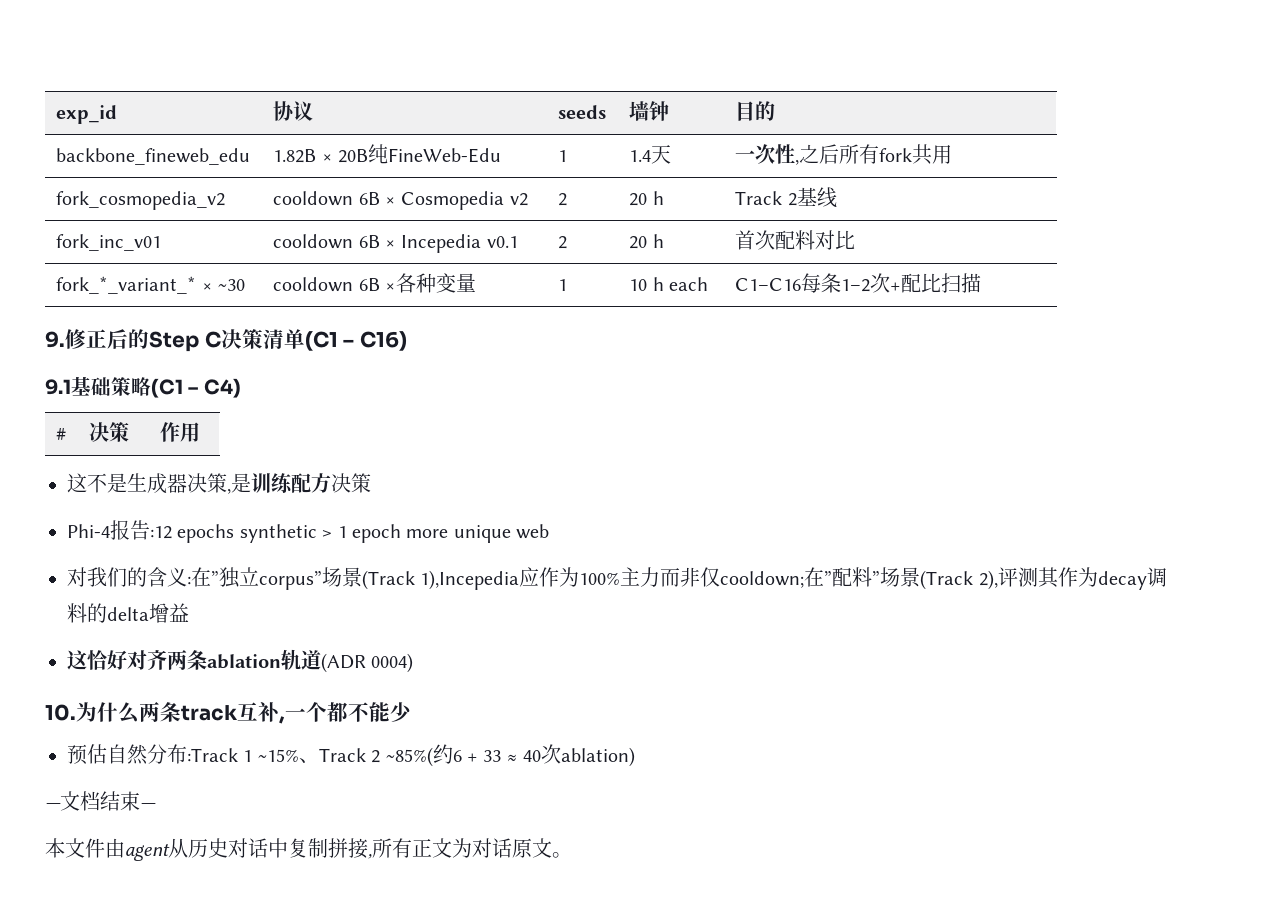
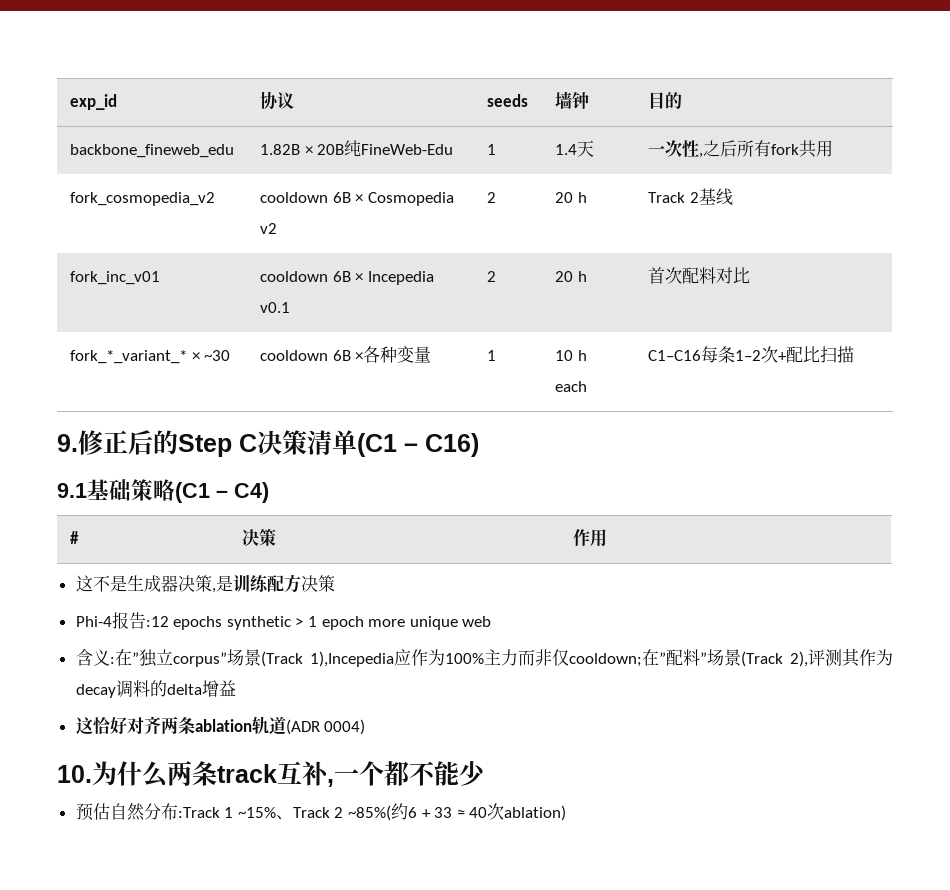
[67,567,147,587] 对我们的 -> (492, 621) none
[45,791,156,811] [45,838,572,861] // —文档结束— // 本文件由agent从历史对话中复制拼接,所有正文为对话原文。 -> (567, 813) none

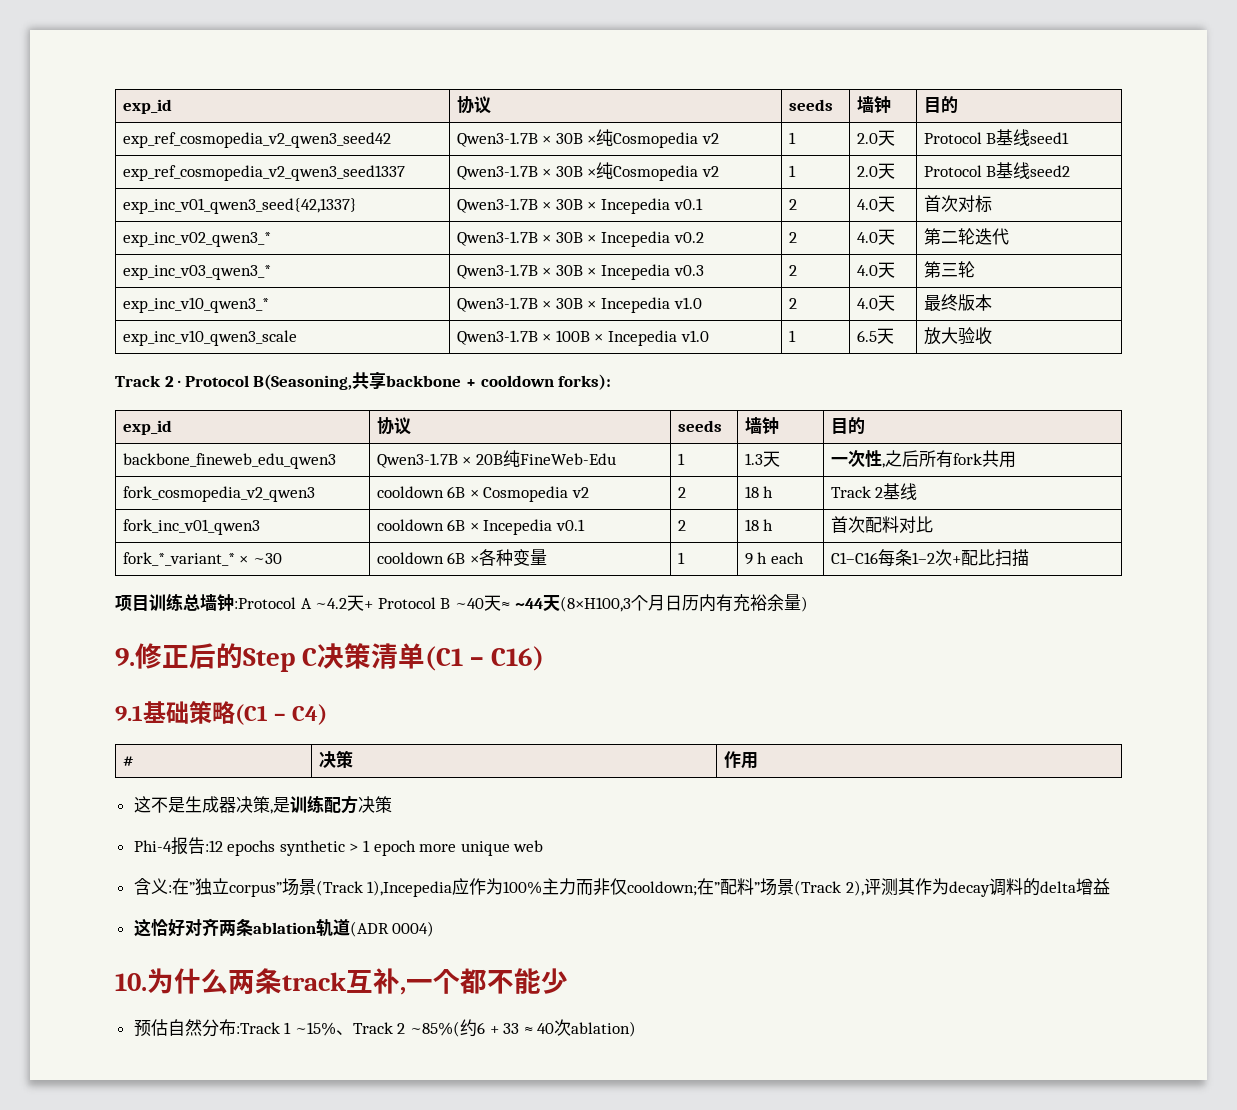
[69,94,117,110] [259,91,294,109] [486,94,528,107] [554,91,589,109] [647,92,682,109] [69,144,234,158] [259,144,300,155] exp_id | 协议 | seeds | 墙钟 | 目的 // backbone_fineweb_edu | 1.82B -> [122,99,172,114] [456,96,491,114] [788,99,833,111] [856,96,891,113] [923,96,958,113] [122,132,391,148] [456,129,720,148] [788,132,796,144] [856,130,895,146] [923,129,1070,146] [122,165,405,181] [456,162,720,181] [788,165,796,177] [856,163,895,179] [923,162,1071,179] [122,198,357,214] [456,198,703,214] [788,199,797,210] [856,196,895,212] [923,195,992,213] [122,232,271,247] [456,231,704,247] [788,232,797,243] [856,229,895,245] [923,228,1009,245] [122,265,271,280] [456,264,704,280] [788,265,797,276] [856,262,895,278] [923,261,975,278] [122,297,269,313] [456,297,702,313] [788,298,797,309] [856,295,895,311] [923,294,992,311] [122,330,297,346] [456,330,709,346] [788,330,796,342] [856,328,894,344] [923,327,992,345] [115,372,612,390] [122,420,172,435] [376,417,411,435] [677,420,722,432] [744,417,779,434] [830,417,865,434] [122,453,336,469] [376,453,458,468] exp_id | 协议 | seeds | 墙钟 | 目的 // exp_ref_cosmopedia_v2_qwen3_seed42 | Qwen3-1.7B × 30B ×纯Cosmopedia v2 | 1 | 2.0天 | Protocol B基线seed1 // exp_ref_cosmopedia_v2_qwen3_seed1337 | Qwen3-1.7B × 30B ×纯Cosmopedia v2 | 1 | 2.0天 | Protocol B基线seed2 // exp_inc_v01_qwen3_seed{42,1337} | Qwen3-1.7B × 30B × Incepedia v0.1 | 2 | 4.0天 | 首次对标 // exp_inc_v02_qwen3_* | Qwen3-1.7B × 30B × Incepedia v0.2 | 2 | 4.0天 | 第二轮迭代 // exp_inc_v03_qwen3_* | Qwen3-1.7B × 30B × Incepedia v0.3 | 2 | 4.0天 | 第三轮 // exp_inc_v10_qwen3_* | Qwen3-1.7B × 30B × Incepedia v1.0 | 2 | 4.0天 | 最终版本 // exp_inc_v10_qwen3_scale | Qwen3-1.7B × 100B × Incepedia v1.0 | 1 | 6.5天 | 放大验收 // Track 2 · Protocol B(Seasoning,共享backbone + cooldown forks): // exp_id | 协议 | seeds | 墙钟 | 目的 // backbone_fineweb_edu_qwen3 | Qwen3-1.7B
[554,144,577,155] 1.4 -> [744,453,763,465] 1.3
[69,192,215,206] fork_cosmopedia_v2 -> [122,486,315,502] fork_cosmopedia_v2_qwen3
[554,192,573,203] 20 -> [744,486,759,498] 18
[69,271,160,285] fork_inc_v01 -> [122,519,260,535] fork_inc_v01_qwen3
[554,271,573,282] 20 -> [744,519,759,531] 18
[554,350,573,361] 10 -> [744,553,753,565] 9
(854, 354) none -> [115,593,808,612] // 项目训练总墙钟:Protocol A ~4.2天+ Protocol B ~40天≈ ~44天(8×H100,3个月日历内有充裕余量)

